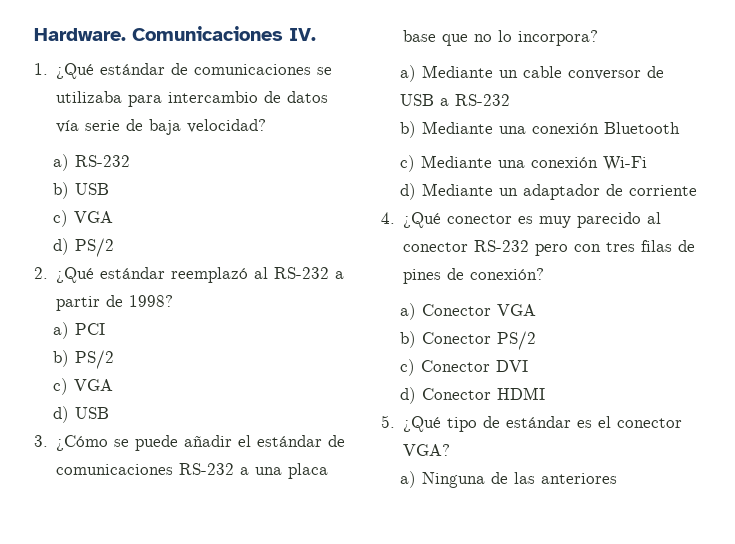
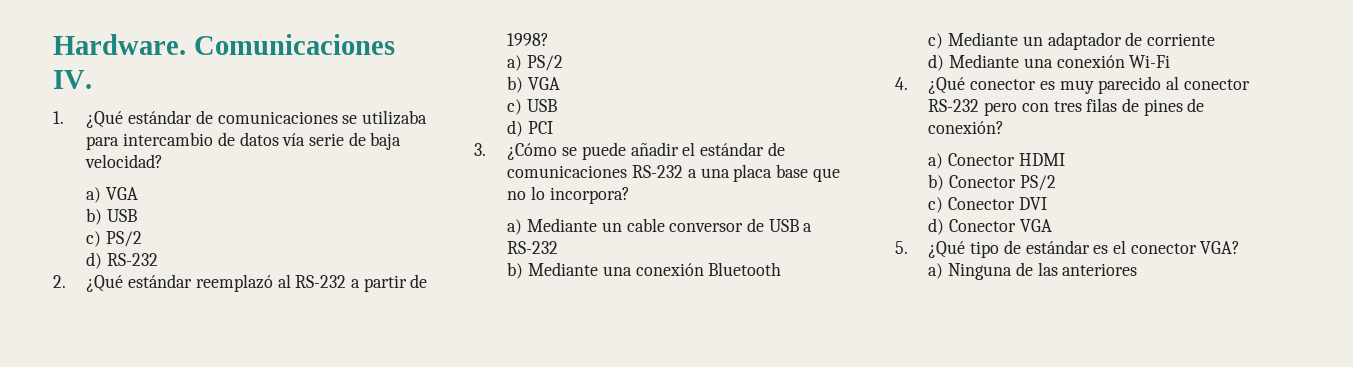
[74,155,130,167] RS-232 -> [106,187,139,200] VGA
[73,211,113,223] [52,238,114,257] VGA // d) PS/2 -> [106,231,143,247] [86,252,159,269] PS/2 // d) RS-232
[74,323,105,335] [52,350,114,369] [52,378,113,395] [52,406,109,423] PCI // b) PS/2 // c) VGA // d) USB -> [527,55,564,71] [507,76,561,93] [507,99,558,115] [507,120,554,137] PS/2 // b) VGA // c) USB // d) PCI
[497,156,647,171] [399,183,493,200] una conexión Wi-Fi // d) Mediante -> (1019, 39) none
(697, 190) none -> [928,54,1171,71] // d) Mediante una conexión Wi-Fi
[496,304,536,316] VGA -> [1018,153,1065,166] HDMI
[496,387,545,400] HDMI -> [1019,219,1052,232] VGA

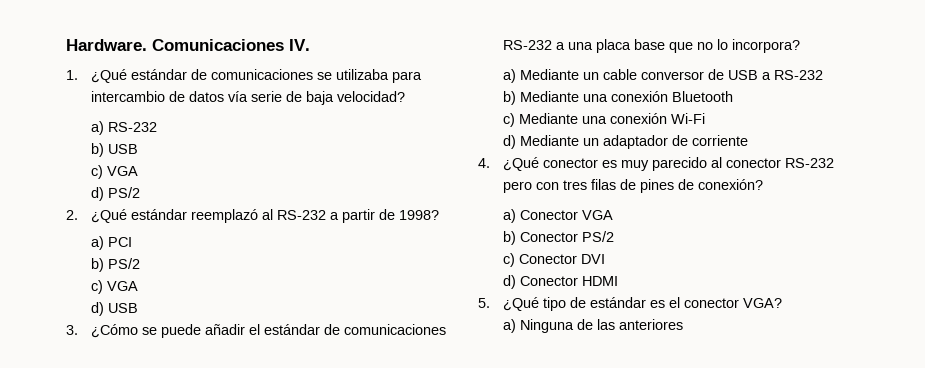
[106,187,139,200] VGA -> [107,122,157,132] RS-232
[106,231,143,247] [86,252,159,269] PS/2 // d) RS-232 -> [106,166,138,176] [90,187,140,201] VGA // d) PS/2
[527,55,564,71] [507,76,561,93] [507,99,558,115] [507,120,554,137] PS/2 // b) VGA // c) USB // d) PCI -> [107,237,132,247] [90,258,140,272] [90,280,138,294] [90,302,138,316] PCI // b) PS/2 // c) VGA // d) USB
(1019, 39) none -> [581,113,705,124] [502,135,579,149] una conexión Wi-Fi // d) Mediante
[928,54,1171,71] // d) Mediante una conexión Wi-Fi -> (748, 140) none
[1018,153,1065,166] HDMI -> [581,210,613,220] VGA
[1019,219,1052,232] VGA -> [581,276,618,286] HDMI

